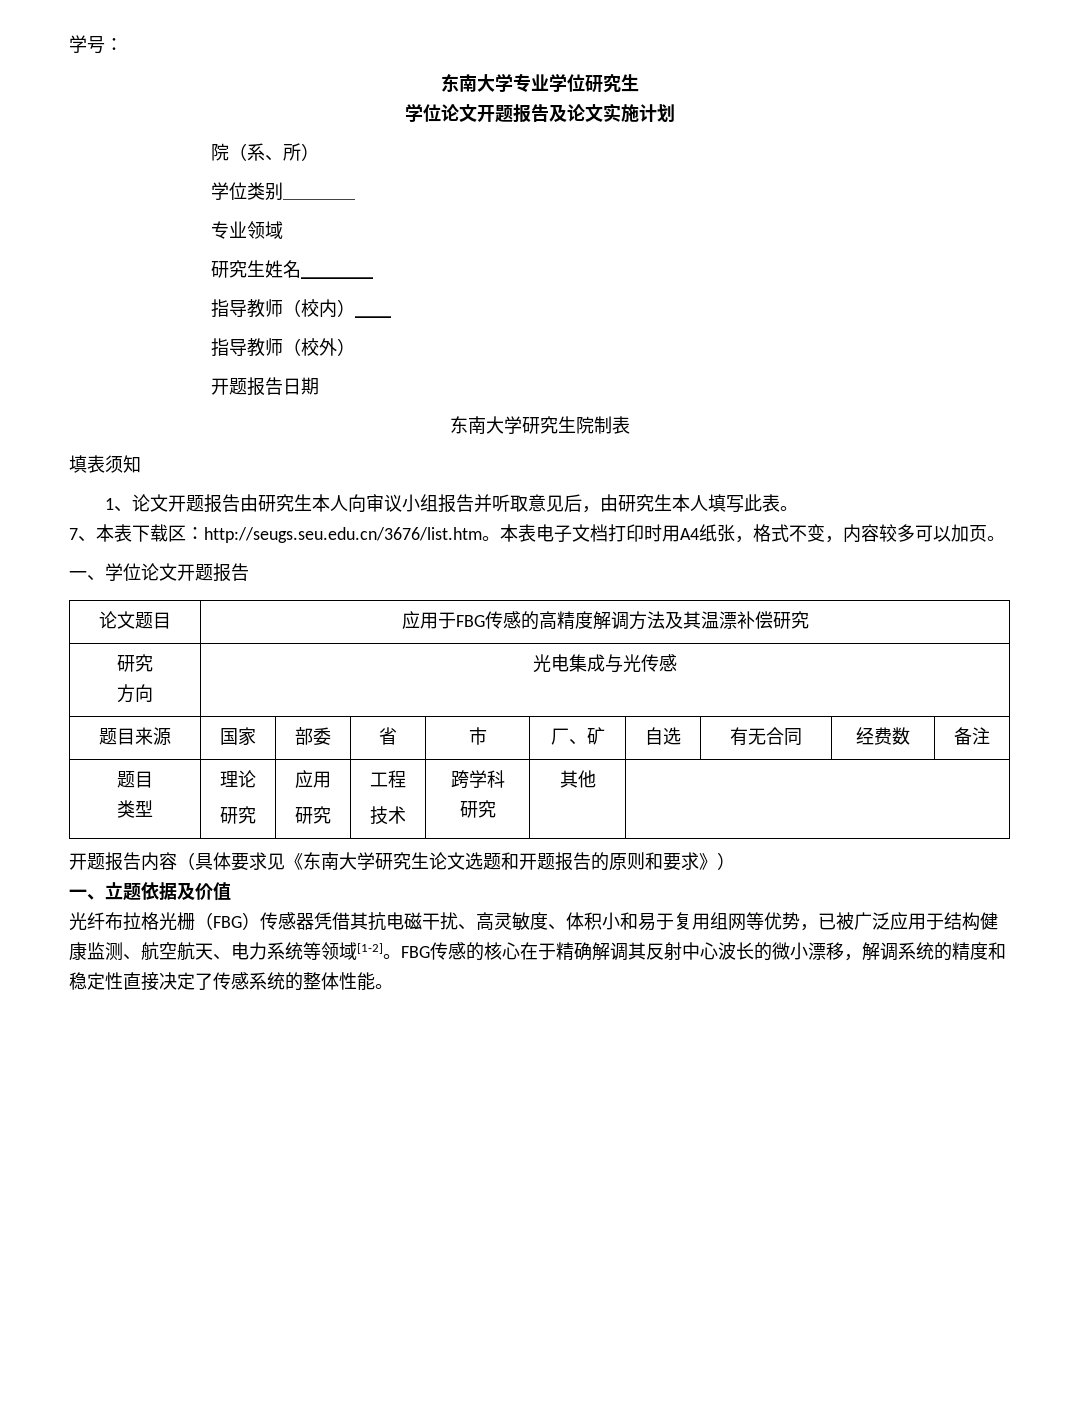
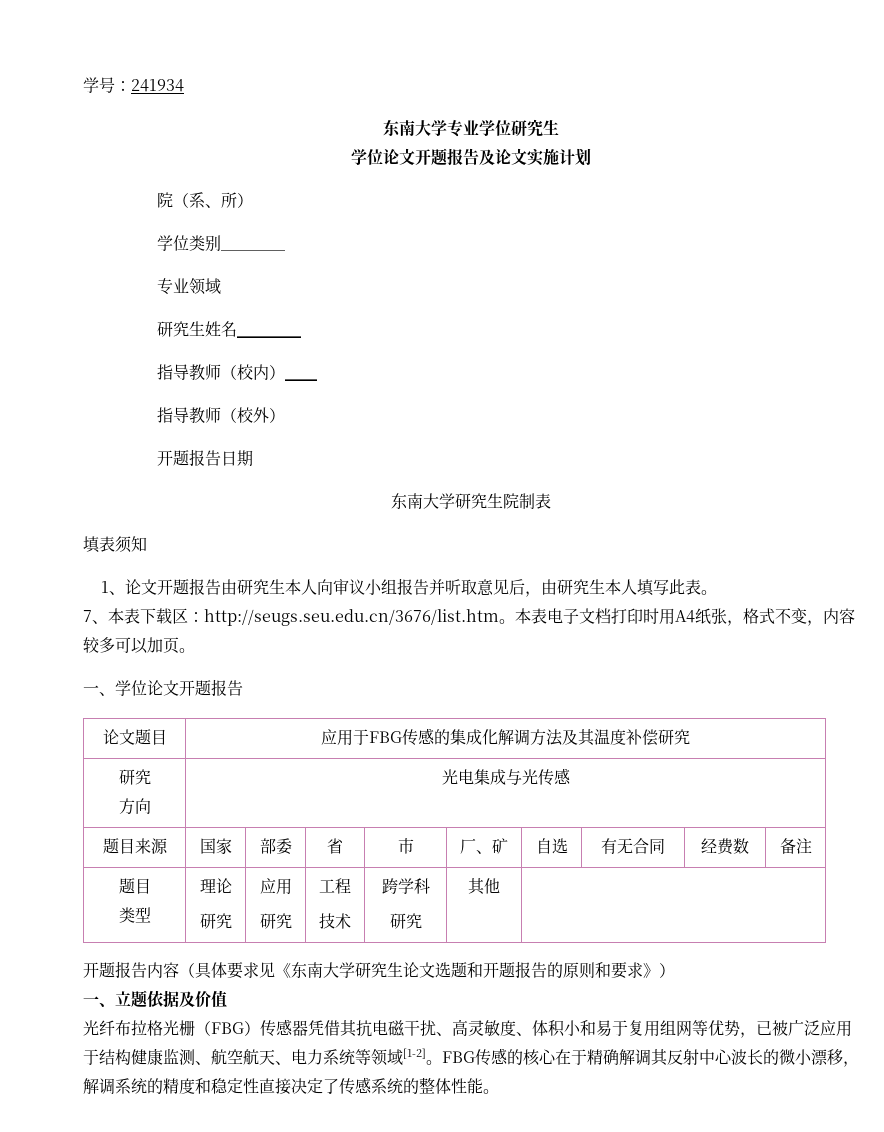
(123, 44) none -> [131,79,184,92] 241934
[538,611,593,630] 高精度 -> [450,729,498,745] 集成化
[718,611,737,629] 漂 -> [610,729,627,745] 度

